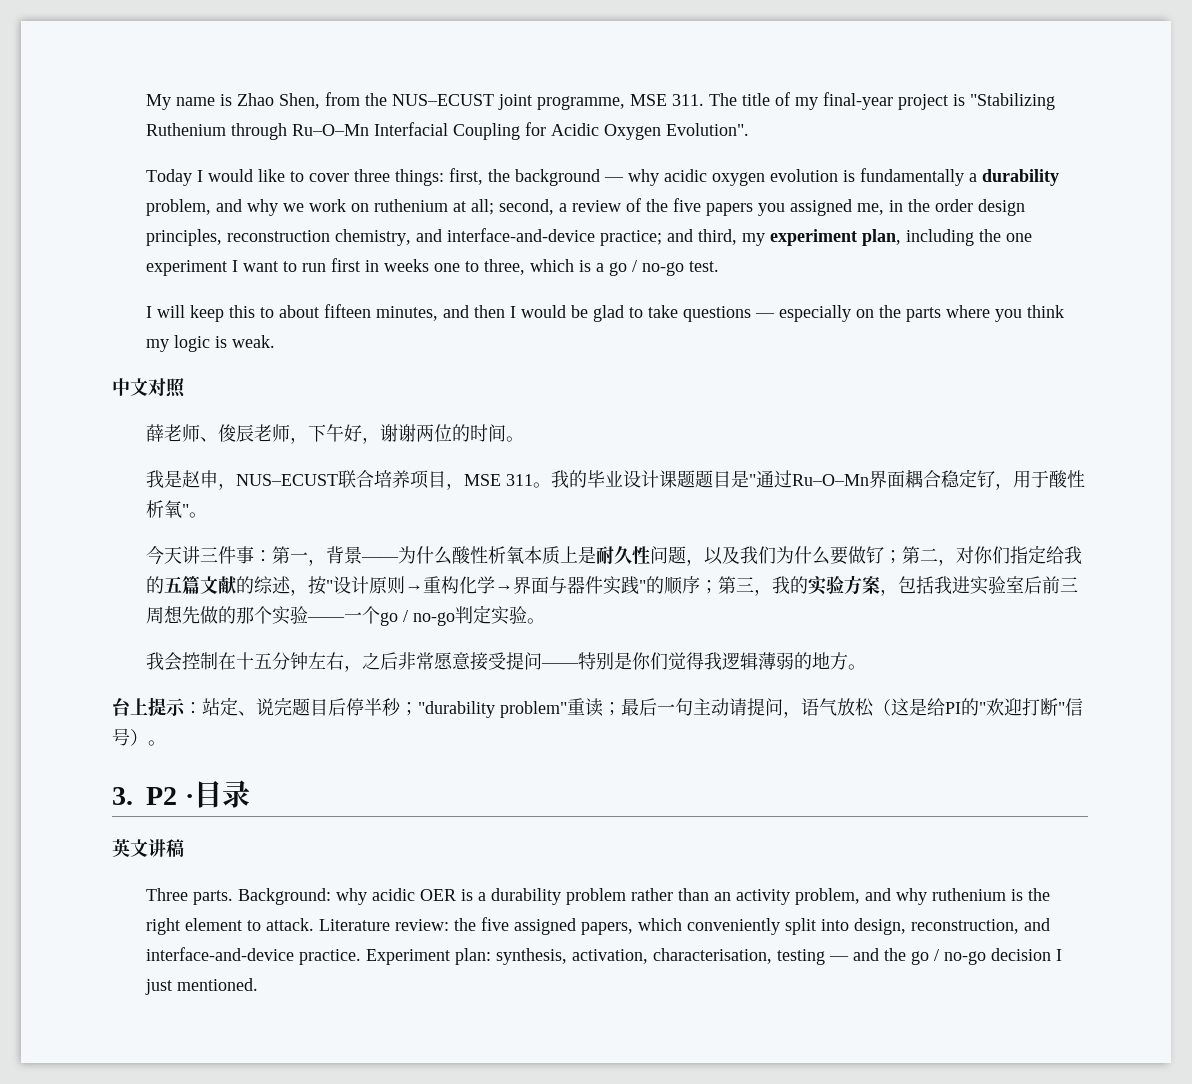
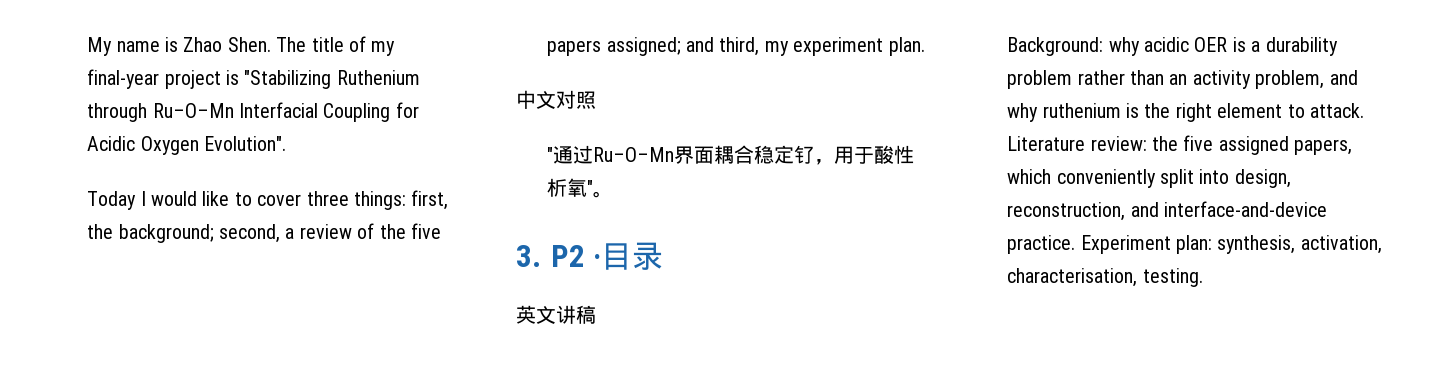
[279,92,705,110] Shen, from the NUS–ECUST joint programme, MSE 311. -> [227,37,271,52] Shen.
[515,168,1060,186] [146,199,495,216] background — why acidic oxygen evolution is fundamentally a durability problem, and why we work on ruthenium at all; -> [118,224,214,243] background;
[758,199,1026,216] [146,228,1033,246] [146,258,720,276] [146,304,1065,322] [146,335,276,352] [112,378,185,398] [146,424,525,444] [146,470,750,490] you assigned me, in the order design principles, reconstruction chemistry, and interface-and-device practice; and third, my experiment plan, including the one experiment I want to run first in weeks one to three, which is a go / no-go test. // I will keep this to about fifteen minutes, and then I would be glad to take questions — especially on the parts where you think my logic is weak. // 中文对照 // 薛老师、俊辰老师，下午好，谢谢两位的时间。 // 我是赵申，NUS–ECUST联合培养项目，MSE 311。我的毕业设计课题题目是 -> [606,37,925,56] [516,90,596,109] assigned; and third, my experiment plan. // 中文对照 //
[146,545,1083,566] [146,575,1079,596] [146,605,546,626] [146,652,867,672] [112,697,1083,718] [112,728,166,746] // 今天讲三件事：第一，背景——为什么酸性析氧本质上是耐久性问题，以及我们为什么要做钌；第二，对你们指定给我的五篇文献的综述，按"设计原则→重构化学→界面与器件实践"的顺序；第三，我的实验方案，包括我进实验室后前三周想先做的那个实验——一个go / no-go判定实验。 // 我会控制在十五分钟左右，之后非常愿意接受提问——特别是你们觉得我逻辑薄弱的地方。 // 台上提示：站定、说完题目后停半秒；"durability problem"重读；最后一句主动请提问，语气放松（这是给PI的"欢迎打断"信号）。 -> (614, 194) none
[146,888,234,905] Three parts. -> (596, 314) none
[777,948,1063,965] [145,978,259,995] testing — and the go / no-go decision I just mentioned. -> [1142,268,1203,287] testing.

